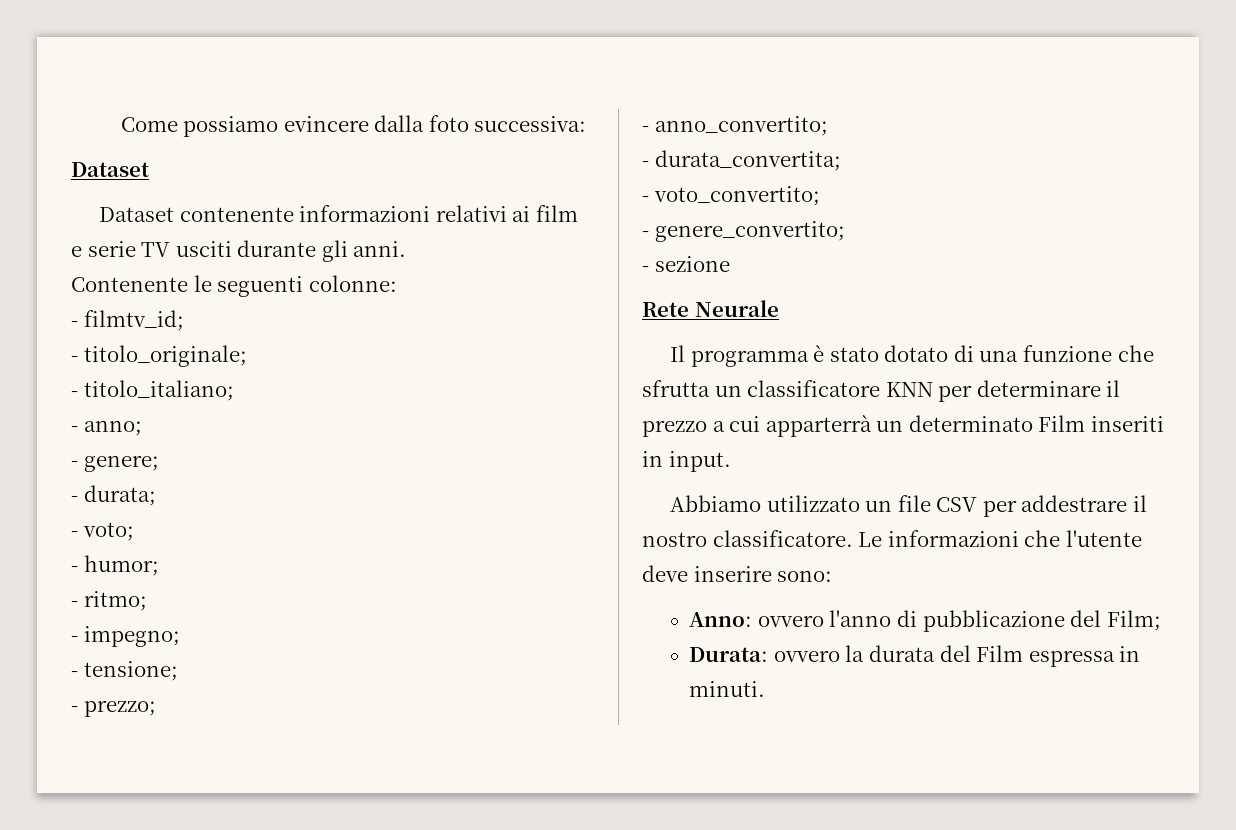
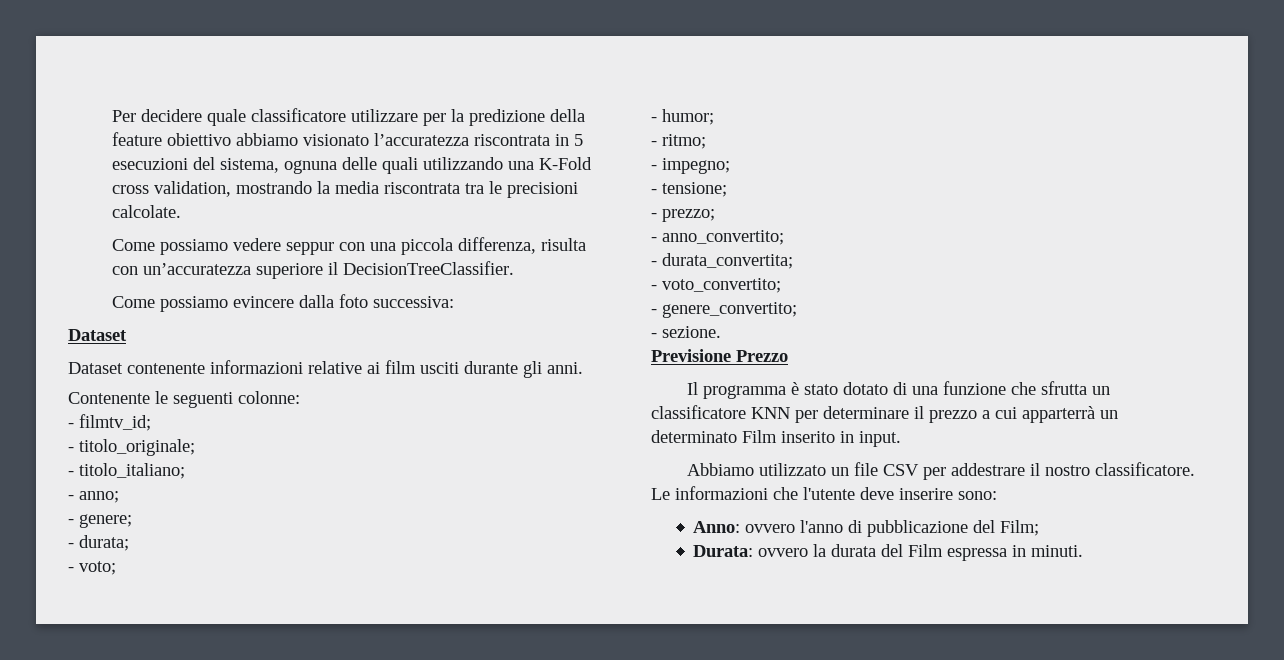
(120, 124) none -> [112,108,586,126] [112,132,584,146] [112,157,593,174] [112,181,579,198] [112,205,182,218] [112,237,587,255] [112,261,515,279] Per decidere quale classificatore utilizzare per la predizione della feature obiettivo abbiamo visionato l’accuratezza riscontrata in 5 esecuzioni del sistema, ognuna delle quali utilizzando una K-Fold cross validation, mostrando la media riscontrata tra le precisioni calcolate. // Come possiamo vedere seppur con una piccola differenza, risulta con un’accuratezza superiore il DecisionTreeClassifier. //
[435,205,507,222] relativi -> [308,361,362,374] relative
[71,241,171,257] e serie TV -> (416, 367) none
[654,256,730,272] [642,300,779,317] sezione // Rete Neurale -> [662,326,721,338] [651,349,788,362] sezione. // Previsione Prezzo
[1090,416,1164,432] inseriti -> [781,431,835,443] inserito

